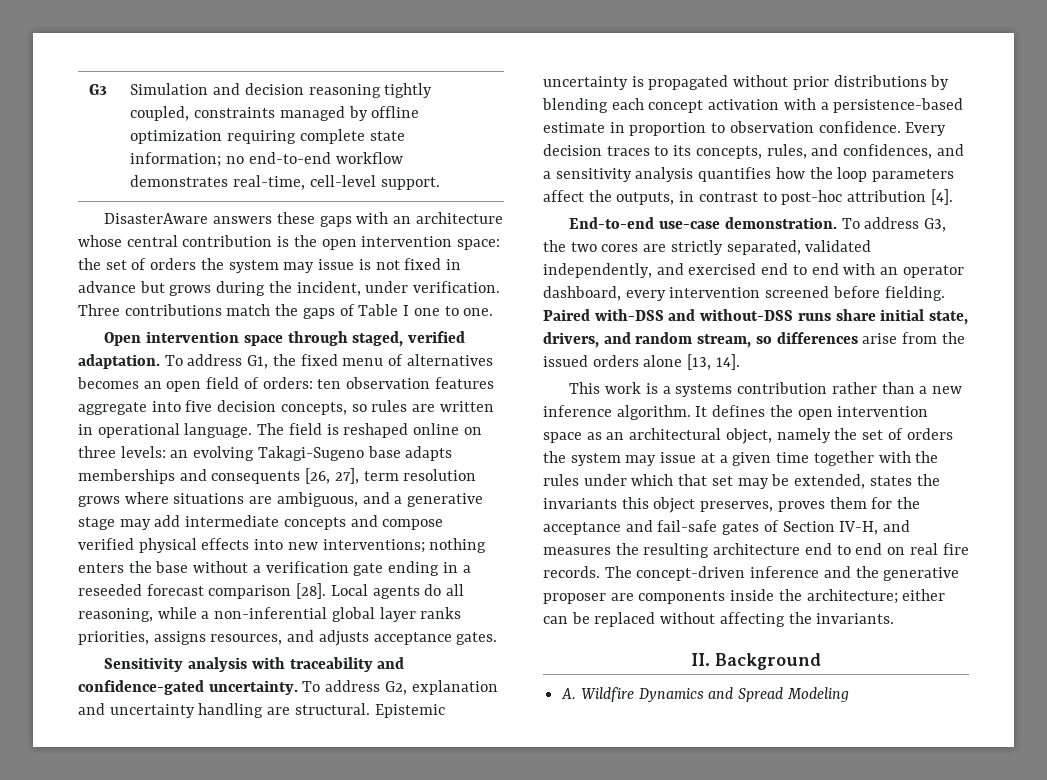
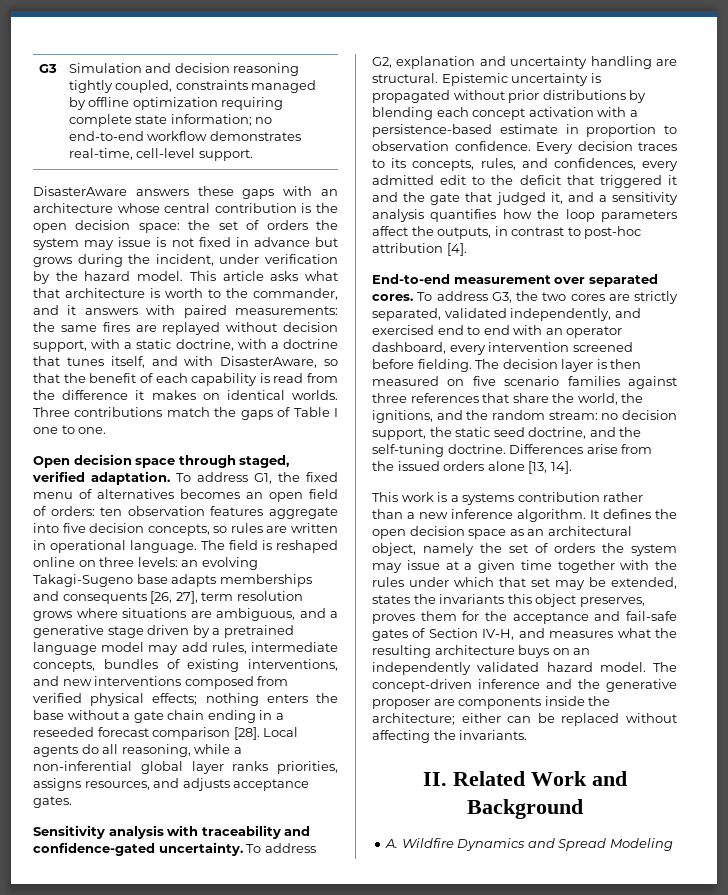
[361,236,453,247] intervention -> [75,220,131,230] decision
[413,281,501,293] verification. -> [265,254,338,264] [33,271,339,284] [33,288,338,300] [33,305,338,318] [33,322,338,335] [33,339,338,352] [33,356,338,368] [33,373,338,386] [33,390,338,400] verification by the hazard model. This article asks what that architecture is worth to the commander, and it answers with paired measurements: the same fires are replayed without decision support, with a static doctrine, with a doctrine that tunes itself, and with DisasterAware, so that the benefit of each capability is read from the difference it makes on identical worlds.
[146,331,240,343] intervention -> [73,454,132,465] decision
[119,515,444,530] [78,538,425,553] may add intermediate concepts and compose verified physical effects into new interventions; -> [147,625,294,638] [33,642,338,655] [33,659,338,672] [33,676,289,689] [33,693,198,706] driven by a pretrained language model may add rules, intermediate concepts, bundles of existing interventions, and new interventions composed from verified physical effects;
[265,561,384,576] verification gate -> [133,710,205,723] gate chain
(933, 151) none -> [642,161,678,171] [372,175,677,188] [372,192,563,205] every admitted edit to the deficit that triggered it and the gate that judged it,
[659,217,837,229] use-case demonstration. -> [453,274,658,287] [372,294,413,301] measurement over separated cores.
[543,309,969,325] [543,332,858,348] Paired with-DSS and without-DSS runs share initial state, drivers, and random stream, so differences -> [475,359,642,372] [372,376,677,389] [372,393,644,405] [372,410,677,423] [372,427,642,440] [372,444,584,457] The decision layer is then measured on five scenario families against three references that share the world, the ignitions, and the random stream: no decision support, the static seed doctrine, and the self-tuning doctrine. Differences
[837,406,929,417] intervention -> [409,526,465,536] decision
(611, 551) none -> [617,628,651,638] what
[804,543,969,555] [543,566,600,578] end to end on real fire records. -> [518,645,591,658] [372,662,646,675] buys on an independently validated hazard model.
(710, 659) none -> [452,771,627,786] Related Work and

